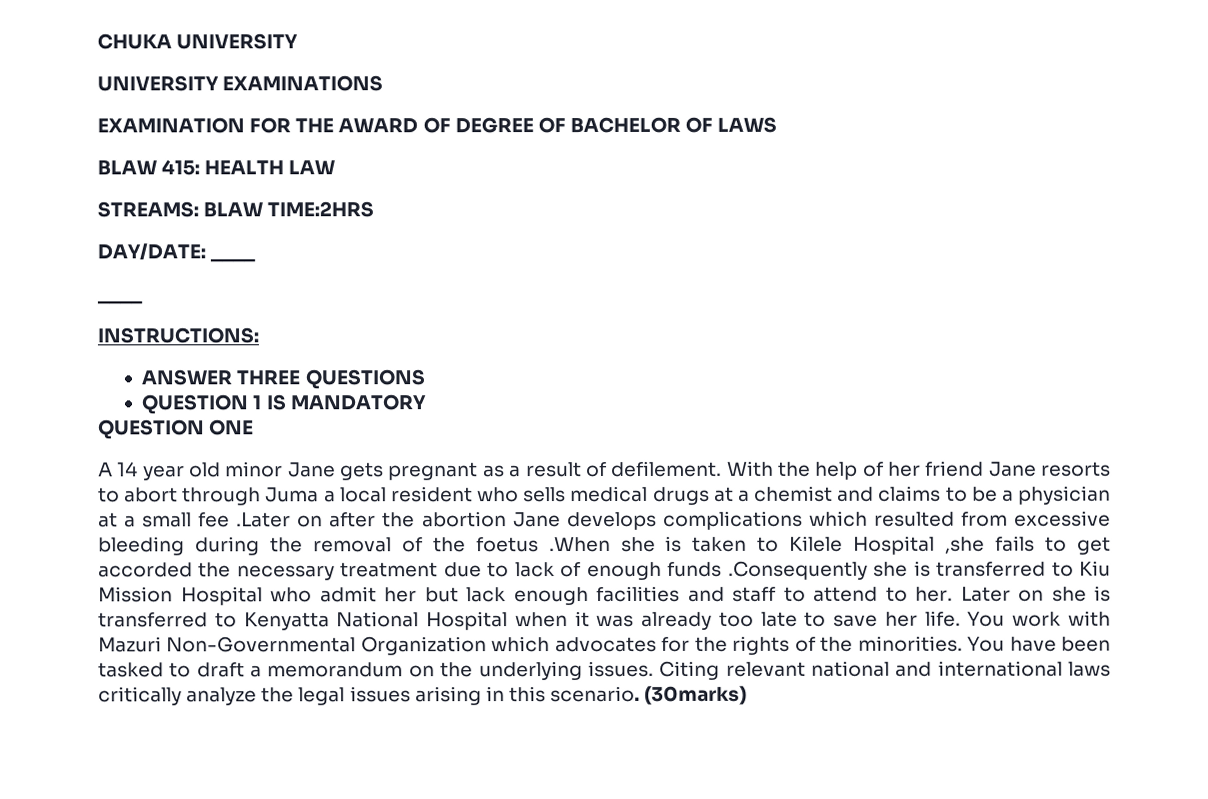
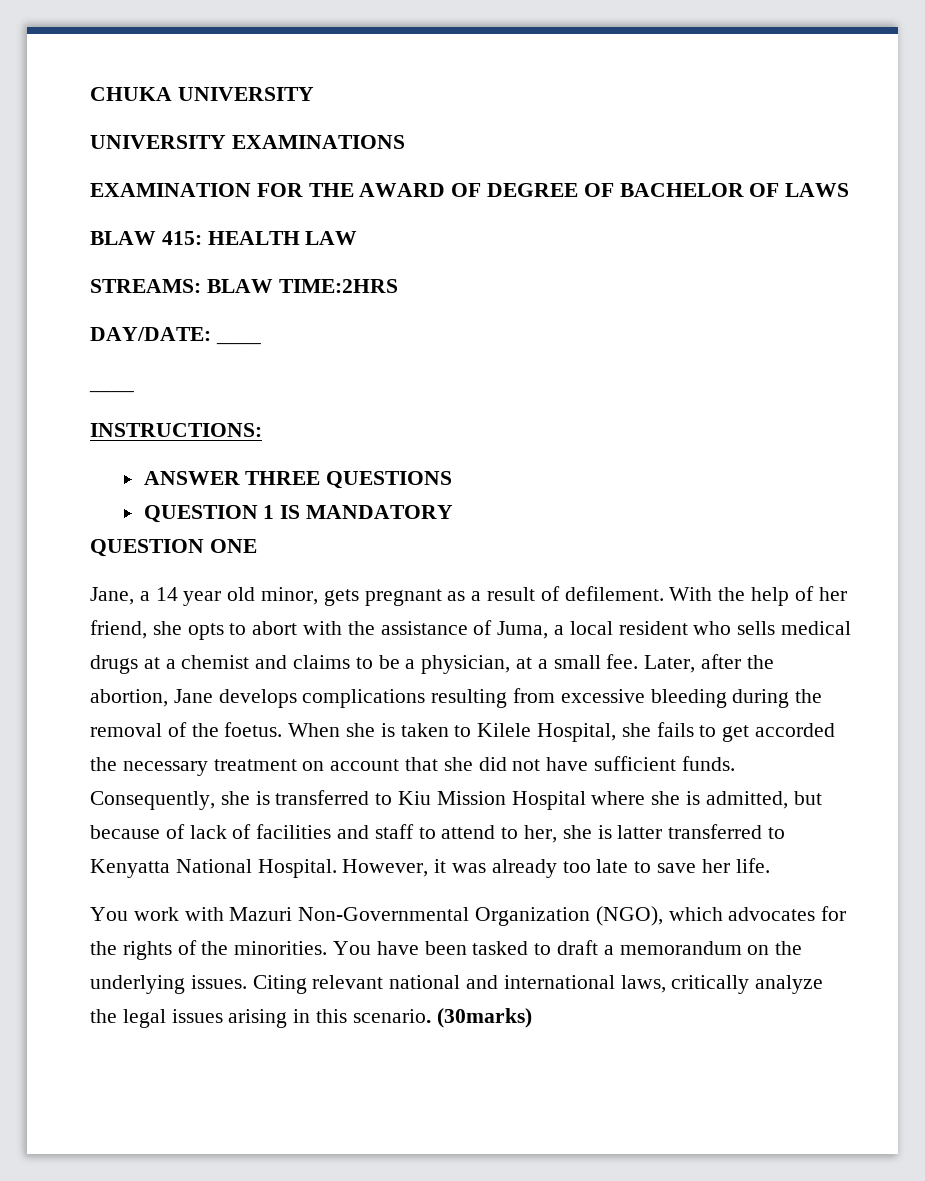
[98,462,113,477] A -> [90,587,150,605] Jane, a
[225,461,336,478] minor Jane -> [261,587,319,605] minor,
[925,460,1112,477] [98,487,320,506] friend Jane resorts to abort through Juma -> [90,620,549,640] friend, she opts to abort with the assistance of Juma,
[1017,485,1111,505] physician -> [421,655,511,674] physician,
[198,512,324,528] fee .Later on -> [606,654,696,673] fee. Later,
[421,511,507,528] abortion -> [90,689,168,707] abortion,
[808,510,955,527] which resulted -> [431,689,508,708] resulting
[475,536,611,553] foetus .When -> [224,722,341,737] foetus. When
[853,535,986,555] Hospital ,she -> [537,723,651,742] Hospital, she
[443,560,868,581] due to lack of enough funds .Consequently -> [302,756,735,771] [90,791,215,810] on account that she did not have sufficient funds. Consequently,
[270,586,589,606] who admit her but lack enough -> [591,791,822,809] [90,824,252,839] where she is admitted, but because of lack of
[915,585,1111,602] her. Later on she is -> [524,825,663,843] her, she is latter
[426,611,568,631] Hospital when -> [257,859,429,878] Hospital. However,
(961, 618) none -> (770, 865) //
(487, 646) none -> [595,906,663,926] (NGO),
[1068,661,1112,677] laws -> [620,975,666,993] laws,

